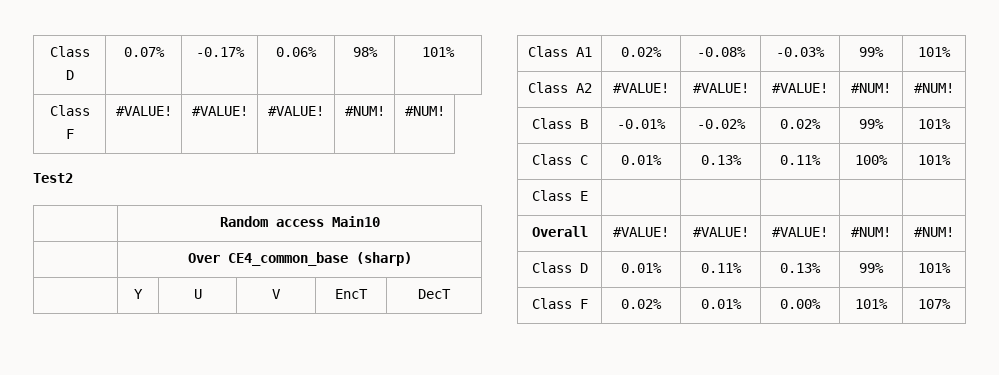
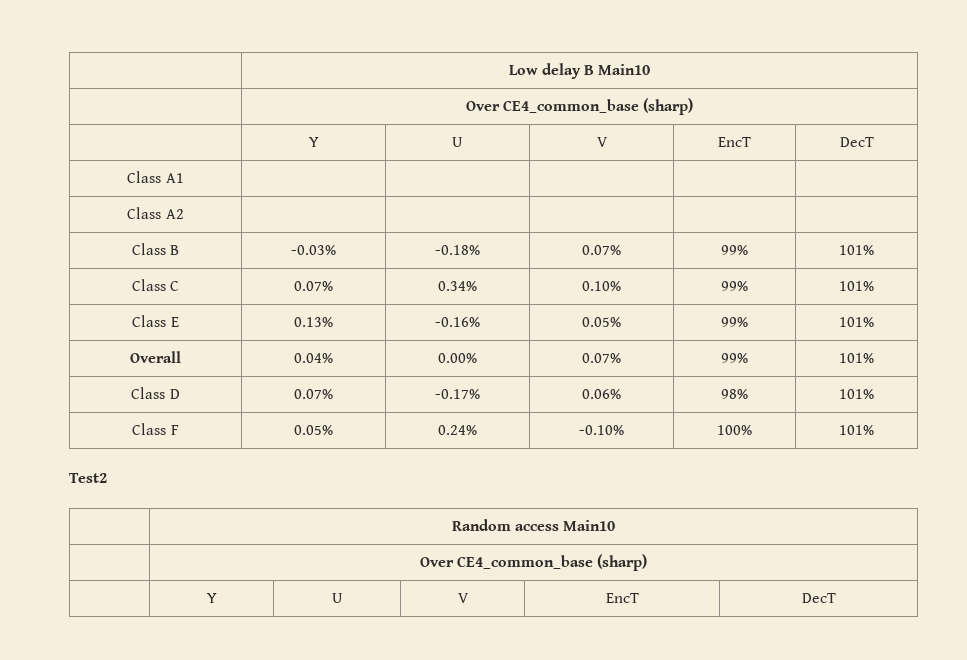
(49, 51) none -> [508,63,651,79] [465,98,694,115] [308,137,319,147] [452,137,463,147] [596,137,608,147] [718,137,751,147] [839,137,874,147] [127,171,184,183] [127,207,184,219] [131,243,180,255] [291,245,336,255] [435,245,480,255] [582,245,621,255] [721,245,748,255] [839,245,874,255] [131,279,180,291] [294,281,333,291] [438,281,477,291] [582,281,621,291] [721,281,748,291] [839,281,874,291] [132,315,179,327] [294,317,333,327] [435,317,480,327] [582,317,621,327] [721,317,748,327] [839,317,874,327] [130,351,181,363] [294,353,333,363] [438,353,477,363] [582,353,621,363] [721,353,748,363] [839,353,874,363] | Low delay B Main10 // | Over CE4_common_base (sharp) // | Y | U | V | EncT | DecT // Class A1 | | | | | // Class A2 | | | | | // Class B | -0.03% | -0.18% | 0.07% | 99% | 101% // Class C | 0.07% | 0.34% | 0.10% | 99% | 101% // Class E | 0.13% | -0.16% | 0.05% | 99% | 101% // Overall | 0.04% | 0.00% | 0.07% | 99% | 101% //
[115,106,172,116] [191,106,248,116] [268,106,324,116] [344,106,385,116] [404,106,445,116] #VALUE! | #VALUE! | #VALUE! | #NUM! | #NUM! -> [294,425,333,435] [438,425,477,435] [579,425,624,435] [717,425,752,435] [839,425,874,435] 0.05% | 0.24% | -0.10% | 100% | 101%
[527,46,592,57] [621,47,662,57] [696,47,746,57] [776,47,825,57] [859,47,884,57] [918,47,951,57] [527,82,592,93] [613,83,669,93] [692,83,749,93] [772,83,828,93] [851,83,891,93] [914,83,954,93] [531,118,588,129] [617,119,666,129] [696,119,746,129] [780,119,821,129] [859,119,884,129] [918,119,951,129] [531,154,588,165] [621,155,662,165] [700,155,742,165] [780,155,821,165] [855,155,888,165] [918,155,951,165] [531,190,588,201] [531,226,588,237] [613,227,669,237] [692,227,749,237] [772,227,828,237] [851,227,891,237] [914,227,954,237] [531,262,588,273] [621,263,662,273] [700,263,742,273] [780,263,821,273] [859,263,884,273] [918,263,951,273] [531,298,588,309] [621,299,662,309] [700,299,742,309] [780,299,821,309] [855,299,888,309] [918,299,951,309] // Class A1 | 0.02% | -0.08% | -0.03% | 99% | 101% // Class A2 | #VALUE! | #VALUE! | #VALUE! | #NUM! | #NUM! // Class B | -0.01% | -0.02% | 0.02% | 99% | 101% // Class C | 0.01% | 0.13% | 0.11% | 100% | 101% // Class E | | | | | // Overall | #VALUE! | #VALUE! | #VALUE! | #NUM! | #NUM! // Class D | 0.01% | 0.11% | 0.13% | 99% | 101% // Class F | 0.02% | 0.01% | 0.00% | 101% | 107% -> (836, 598) none

